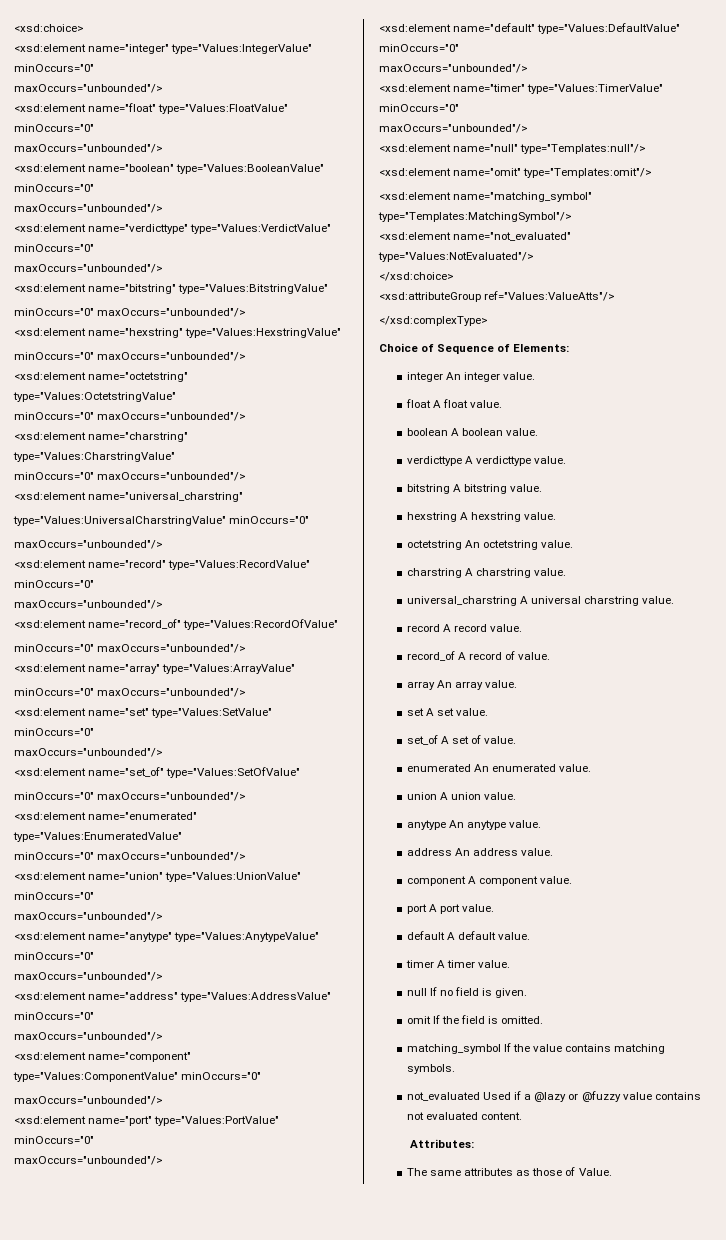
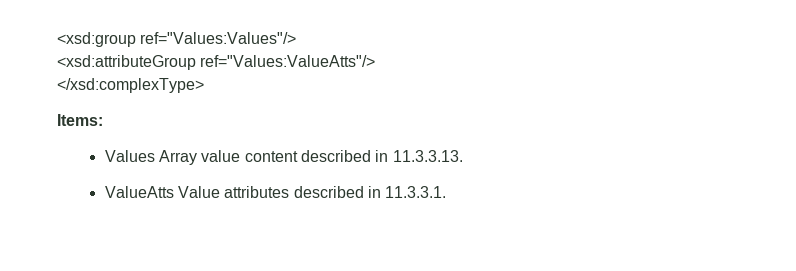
[14,24,84,32] [14,44,313,54] [14,64,94,72] [14,84,163,93] [14,103,289,114] [14,124,94,132] [14,144,163,153] [14,164,325,174] [14,184,94,192] [14,204,163,213] [14,224,332,234] [14,244,94,252] [14,264,163,273] [14,284,329,294] [14,308,247,317] [14,328,342,338] [14,352,247,361] [14,372,189,382] [13,392,176,402] [14,412,247,421] [14,432,189,442] [13,452,175,462] [14,472,247,481] [14,492,244,502] [13,516,310,526] [14,540,163,549] [14,560,311,570] [14,580,94,588] [14,600,163,609] [14,619,339,630] [14,644,247,653] [14,664,296,674] [14,688,247,697] [14,708,273,718] [14,728,94,736] [14,748,163,757] [14,767,301,778] [14,792,247,801] [14,812,198,820] [13,832,182,842] [14,852,247,861] [14,872,302,882] [14,892,94,900] [14,912,163,921] [14,932,320,942] [14,952,94,960] [14,972,163,981] [14,992,332,1002] [14,1012,94,1020] [14,1032,163,1041] [14,1052,192,1062] [13,1072,262,1082] [14,1096,163,1105] [14,1116,280,1126] [14,1136,94,1144] [14,1156,163,1165] [379,23,681,34] [379,44,459,52] [379,64,528,73] [379,84,664,94] [379,104,459,112] [379,124,528,133] [379,144,647,154] [379,168,653,178] [379,192,593,202] [378,212,572,222] [379,232,572,241] [378,252,534,262] [379,272,454,281] [379,291,616,302] [379,316,488,326] [379,343,570,354] [406,372,536,382] [405,399,503,408] [406,428,539,436] [406,456,567,466] [406,484,543,494] [406,512,557,522] [406,540,574,550] [406,568,567,578] [406,596,675,606] [406,624,523,632] [406,651,551,661] [406,680,518,690] [406,708,489,716] [406,735,517,745] [406,764,592,772] [406,792,517,800] [406,820,542,830] [406,848,554,856] [406,876,573,886] [406,904,495,914] [406,931,531,940] [405,960,511,968] [406,987,528,998] [406,1015,544,1024] [406,1043,666,1054] [406,1064,455,1074] [406,1091,701,1102] [406,1112,523,1120] [409,1139,474,1148] [406,1167,612,1176] <xsd:choice> // <xsd:element name="integer" type="Values:IntegerValue" minOccurs="0" // maxOccurs="unbounded"/> // <xsd:element name="float" type="Values:FloatValue" minOccurs="0" // maxOccurs="unbounded"/> // <xsd:element name="boolean" type="Values:BooleanValue" minOccurs="0" // maxOccurs="unbounded"/> // <xsd:element name="verdicttype" type="Values:VerdictValue" minOccurs="0" // maxOccurs="unbounded"/> // <xsd:element name="bitstring" type="Values:BitstringValue" // minOccurs="0" maxOccurs="unbounded"/> // <xsd:element name="hexstring" type="Values:HexstringValue" // minOccurs="0" maxOccurs="unbounded"/> // <xsd:element name="octetstring" type="Values:OctetstringValue" // minOccurs="0" maxOccurs="unbounded"/> // <xsd:element name="charstring" type="Values:CharstringValue" // minOccurs="0" maxOccurs="unbounded"/> // <xsd:element name="universal_charstring" // type="Values:UniversalCharstringValue" minOccurs="0" // maxOccurs="unbounded"/> // <xsd:element name="record" type="Values:RecordValue" minOccurs="0" // maxOccurs="unbounded"/> // <xsd:element name="record_of" type="Values:RecordOfValue" // minOccurs="0" maxOccurs="unbounded"/> // <xsd:element name="array" type="Values:ArrayValue" // minOccurs="0" maxOccurs="unbounded"/> // <xsd:element name="set" type="Values:SetValue" minOccurs="0" // maxOccurs="unbounded"/> // <xsd:element name="set_of" type="Values:SetOfValue" // minOccurs="0" maxOccurs="unbounded"/> // <xsd:element name="enumerated" type="Values:EnumeratedValue" // minOccurs="0" maxOccurs="unbounded"/> // <xsd:element name="union" type="Values:UnionValue" minOccurs="0" // maxOccurs="unbounded"/> // <xsd:element name="anytype" type="Values:AnytypeValue" minOccurs="0" // maxOccurs="unbounded"/> // <xsd:element name="address" type="Values:AddressValue" minOccurs="0" // maxOccurs="unbounded"/> // <xsd:element name="component" type="Values:ComponentValue" minOccurs="0" // maxOccurs="unbounded"/> // <xsd:element name="port" type="Values:PortValue" minOccurs="0" // maxOccurs="unbounded"/> // <xsd:element name="default" type="Values:DefaultValue" minOccurs="0" // maxOccurs="unbounded"/> // <xsd:element name="timer" type="Values:TimerValue" minOccurs="0" // maxOccurs="unbounded"/> // <xsd:element name="null" type="Templates:null"/> // <xsd:element name="omit" type="Templates:omit"/> // <xsd:element name="matching_symbol" type="Templates:MatchingSymbol"/> // <xsd:element name="not_evaluated" type="Values:NotEvaluated"/> // </xsd:choice> // <xsd:attributeGroup ref="Values:ValueAtts"/> // </xsd:complexType> // Choice of Sequence of Elements: // integer An integer value. // float A float value. // boolean A boolean value. // verdicttype A verdicttype value. // bitstring A bitstring value. // hexstring A hexstring value. // octetstring An octetstring value. // charstring A charstring value. // universal_charstring A universal charstring value. // record A record value. // record_of A record of value. // array An array value. // set A set value. // set_of A set of value. // enumerated An enumerated value. // union A union value. // anytype An anytype value. // address An address value. // component A component value. // port A port value. // default A default value. // timer A timer value. // null If no field is given. // omit If the field is omitted. // matching_symbol If the value contains matching symbols. // not_evaluated Used if a @lazy or @fuzzy value contains not evaluated content. // Attributes: // The same attributes as those of Value. -> [57,32,297,47] [57,55,376,70] [57,78,204,93] [57,114,103,126] [104,150,463,165] [104,186,447,198] <xsd:group ref="Values:Values"/> // <xsd:attributeGroup ref="Values:ValueAtts"/> // </xsd:complexType> // Items: // Values Array value content described in 11.3.3.13. // ValueAtts Value attributes described in 11.3.3.1.

